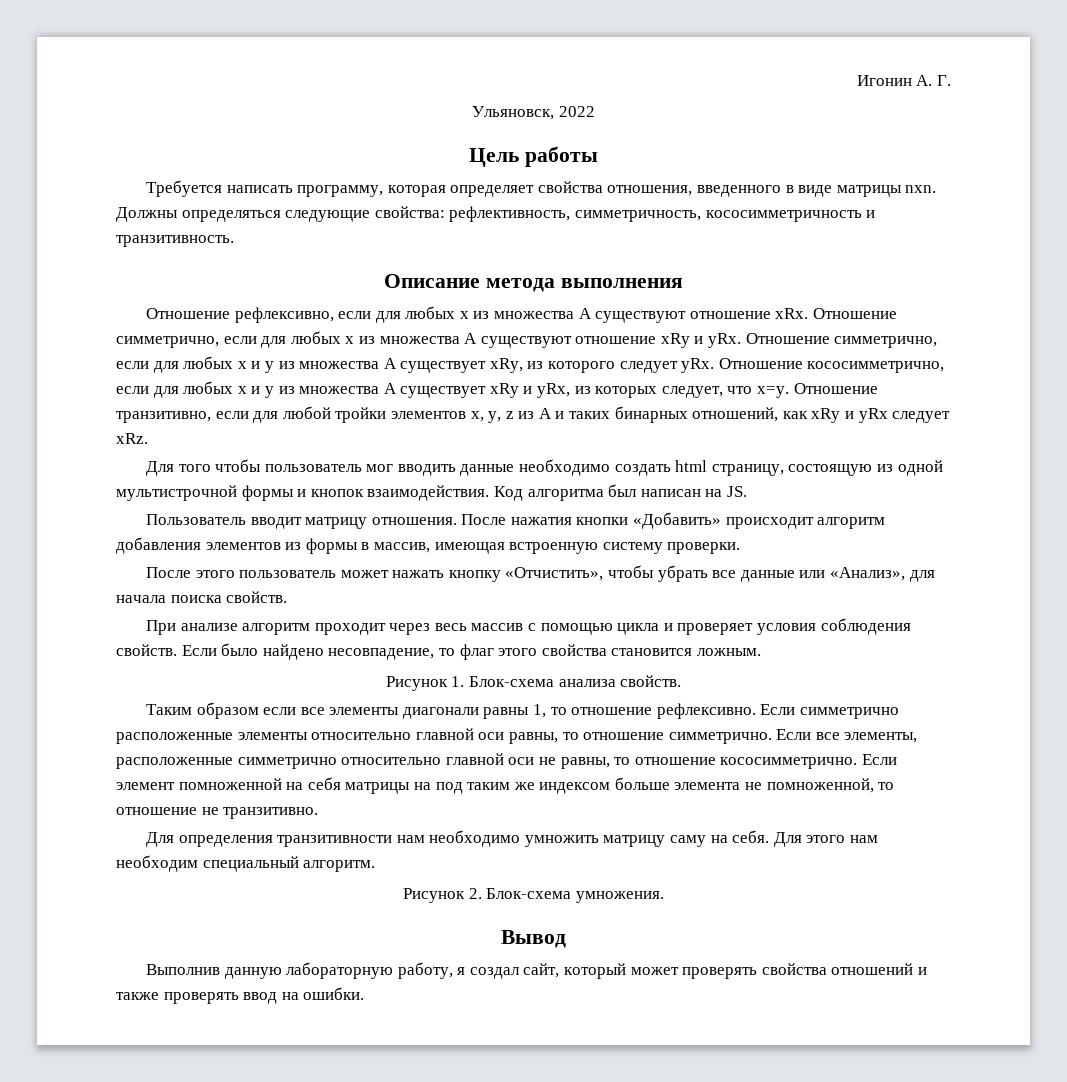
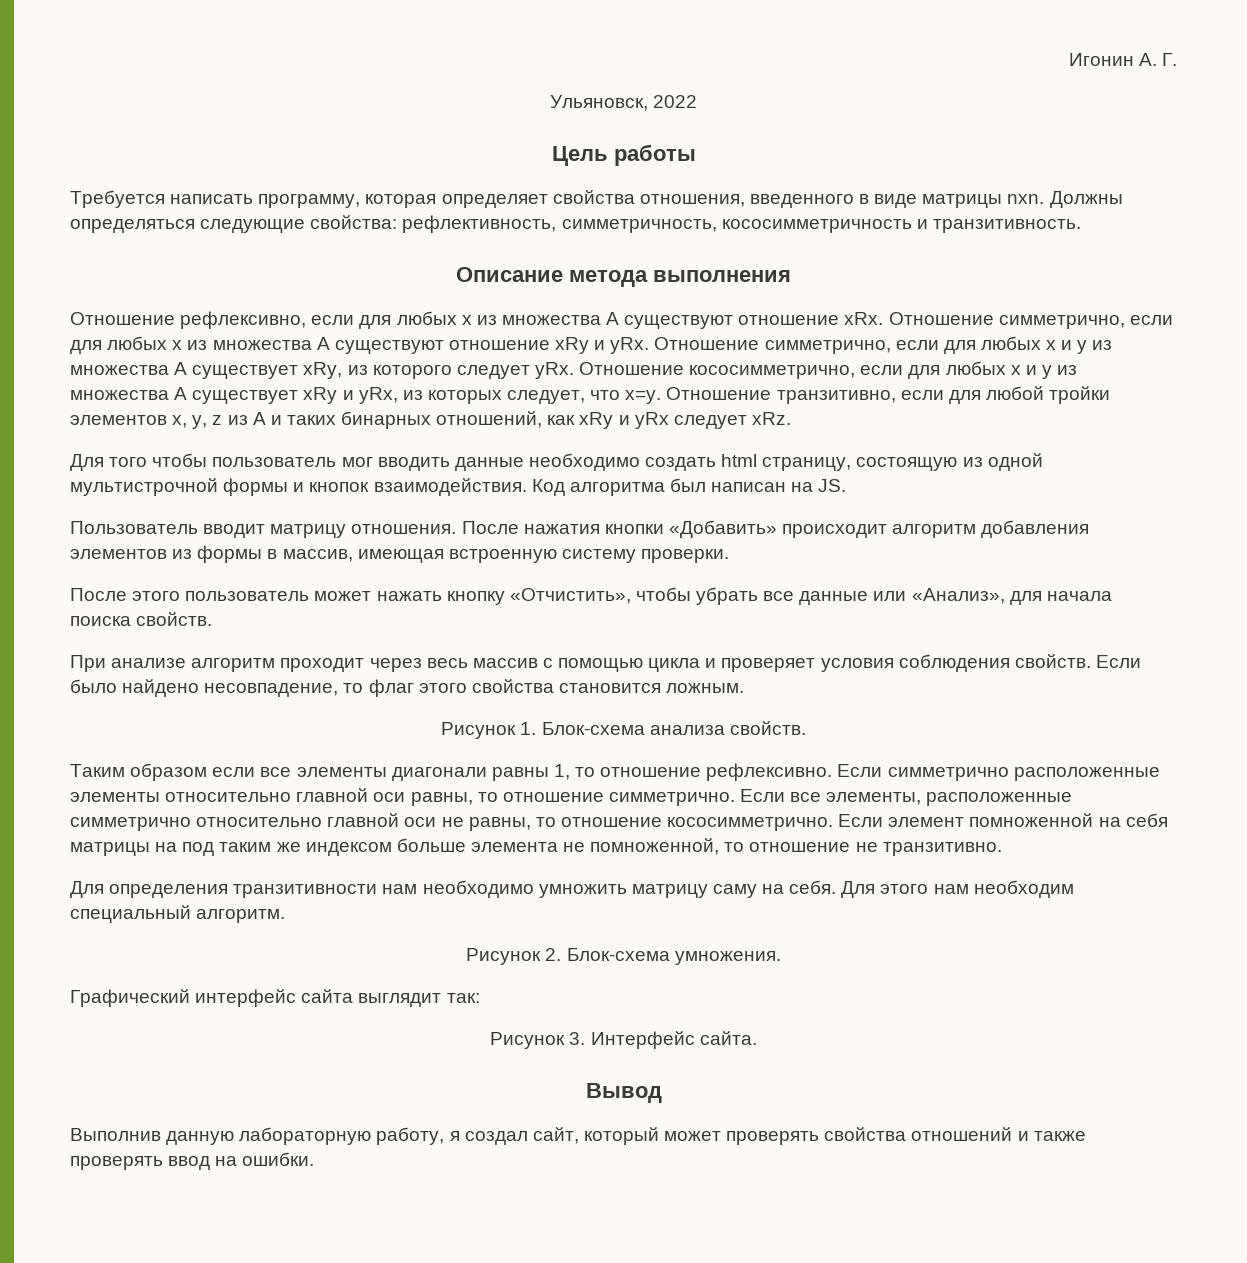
(664, 897) none -> [70,989,480,1007] [490,1031,757,1049] // Графический интерфейс сайта выглядит так: // Рисунок 3. Интерфейс сайта.

